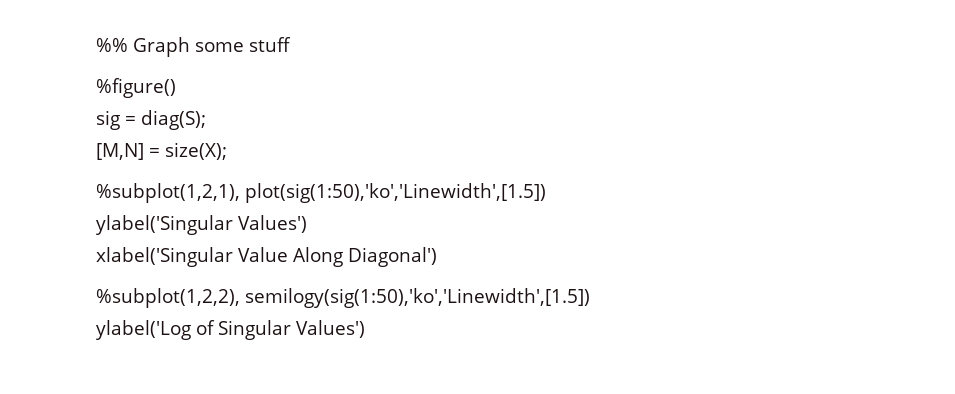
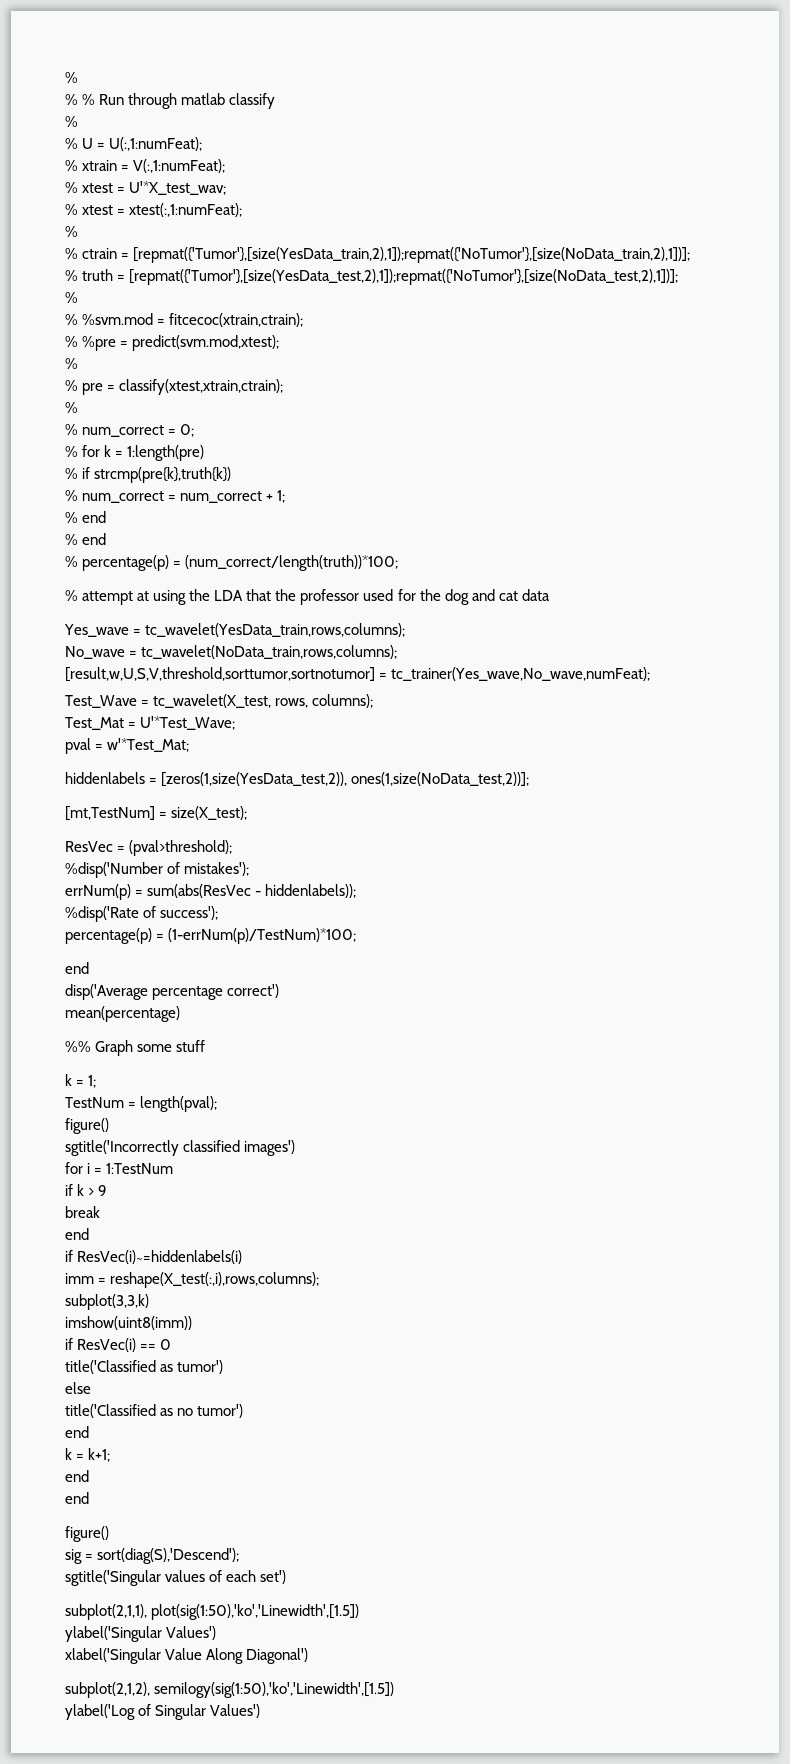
[96,37,291,57] [96,78,176,98] [96,110,206,130] [96,142,227,160] [96,183,240,203] %% Graph some stuff // %figure() // sig = diag(S); // [M,N] = size(X); // %subplot(1,2,1), -> [65,72,78,83] [65,93,276,109] [65,116,78,127] [65,137,203,151] [65,159,226,173] [65,181,227,195] [65,203,243,217] [65,226,78,237] [65,247,691,263] [65,269,679,285] [65,292,78,303] [65,313,304,327] [65,335,280,351] [65,358,78,369] [65,379,284,395] [65,402,78,413] [65,424,195,437] [65,445,205,461] [65,467,232,483] [65,490,286,503] [65,511,107,523] [65,533,107,545] [65,555,399,571] [65,589,550,605] [64,623,406,637] [65,645,398,659] [65,667,651,682] [65,694,374,708] [65,716,236,730] [65,738,190,754] [65,772,530,787] [65,806,248,821] [65,840,233,856] [65,862,250,878] [65,884,357,900] [65,906,219,922] [65,928,357,944] [65,962,89,974] [65,984,280,1000] [65,1006,180,1022] [65,1040,206,1056] [65,1074,97,1088] [65,1096,218,1112] [65,1118,109,1134] [65,1140,296,1156] [65,1162,174,1174] [65,1184,108,1196] [65,1206,100,1218] [65,1228,89,1240] [65,1250,243,1264] [65,1272,320,1288] [65,1294,149,1310] [65,1316,192,1330] [65,1338,172,1352] [65,1360,224,1374] [65,1382,91,1394] [65,1404,244,1418] [65,1426,89,1438] [65,1448,111,1462] [65,1470,89,1482] [65,1492,89,1504] [65,1526,109,1542] [65,1548,240,1564] [65,1570,287,1586] [65,1604,147,1620] % // % % Run through matlab classify // % // % U = U(:,1:numFeat); // % xtrain = V(:,1:numFeat); // % xtest = U'*X_test_wav; // % xtest = xtest(:,1:numFeat); // % // % ctrain = [repmat({'Tumor'},[size(YesData_train,2),1]);repmat({'NoTumor'},[size(NoData_train,2),1])]; // % truth = [repmat({'Tumor'},[size(YesData_test,2),1]);repmat({'NoTumor'},[size(NoData_test,2),1])]; // % // % %svm.mod = fitcecoc(xtrain,ctrain); // % %pre = predict(svm.mod,xtest); // % // % pre = classify(xtest,xtrain,ctrain); // % // % num_correct = 0; // % for k = 1:length(pre) // % if strcmp(pre{k},truth{k}) // % num_correct = num_correct + 1; // % end // % end // % percentage(p) = (num_correct/length(truth))*100; // % attempt at using the LDA that the professor used for the dog and cat data // Yes_wave = tc_wavelet(YesData_train,rows,columns); // No_wave = tc_wavelet(NoData_train,rows,columns); // [result,w,U,S,V,threshold,sorttumor,sortnotumor] = tc_trainer(Yes_wave,No_wave,numFeat); // Test_Wave = tc_wavelet(X_test, rows, columns); // Test_Mat = U'*Test_Wave; // pval = w'*Test_Mat; // hiddenlabels = [zeros(1,size(YesData_test,2)), ones(1,size(NoData_test,2))]; // [mt,TestNum] = size(X_test); // ResVec = (pval>threshold); // %disp('Number of mistakes'); // errNum(p) = sum(abs(ResVec - hiddenlabels)); // %disp('Rate of success'); // percentage(p) = (1-errNum(p)/TestNum)*100; // end // disp('Average percentage correct') // mean(percentage) // %% Graph some stuff // k = 1; // TestNum = length(pval); // figure() // sgtitle('Incorrectly classified images') // for i = 1:TestNum // if k > 9 // break // end // if ResVec(i)~=hiddenlabels(i) // imm = reshape(X_test(:,i),rows,columns); // subplot(3,3,k) // imshow(uint8(imm)) // if ResVec(i) == 0 // title('Classified as tumor') // else // title('Classified as no tumor') // end // k = k+1; // end // end // figure() // sig = sort(diag(S),'Descend'); // sgtitle('Singular values of each set') // subplot(2,1,1),
[96,288,240,308] %subplot(1,2,2), -> [65,1682,150,1698] subplot(2,1,2),

